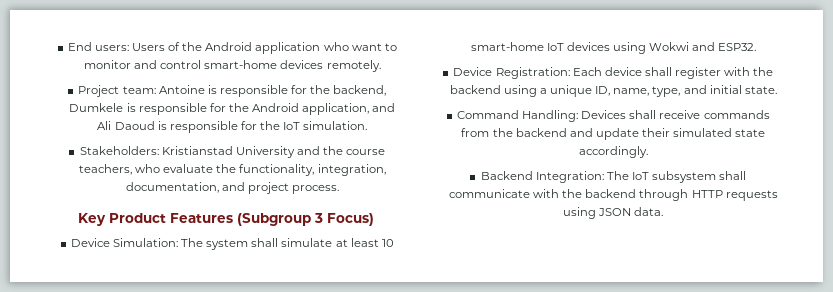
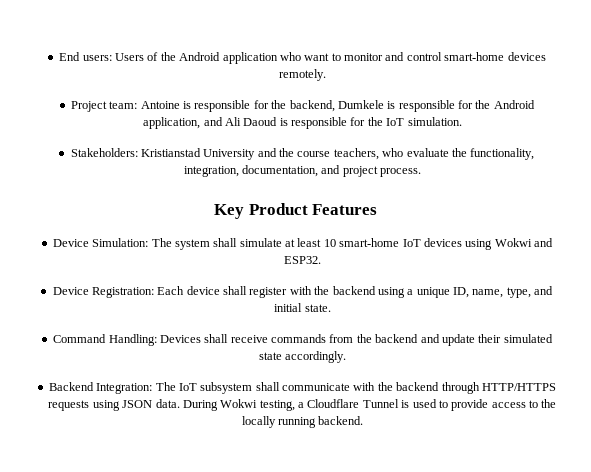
[237,213,374,226] (Subgroup 3 Focus) -> (378, 209) none
[691,190,723,198] HTTP -> [481,383,556,391] HTTP/HTTPS
(664, 211) none -> [182,399,557,411] [241,416,364,428] During Wokwi testing, a Cloudflare Tunnel is used to provide access to the locally running backend.

